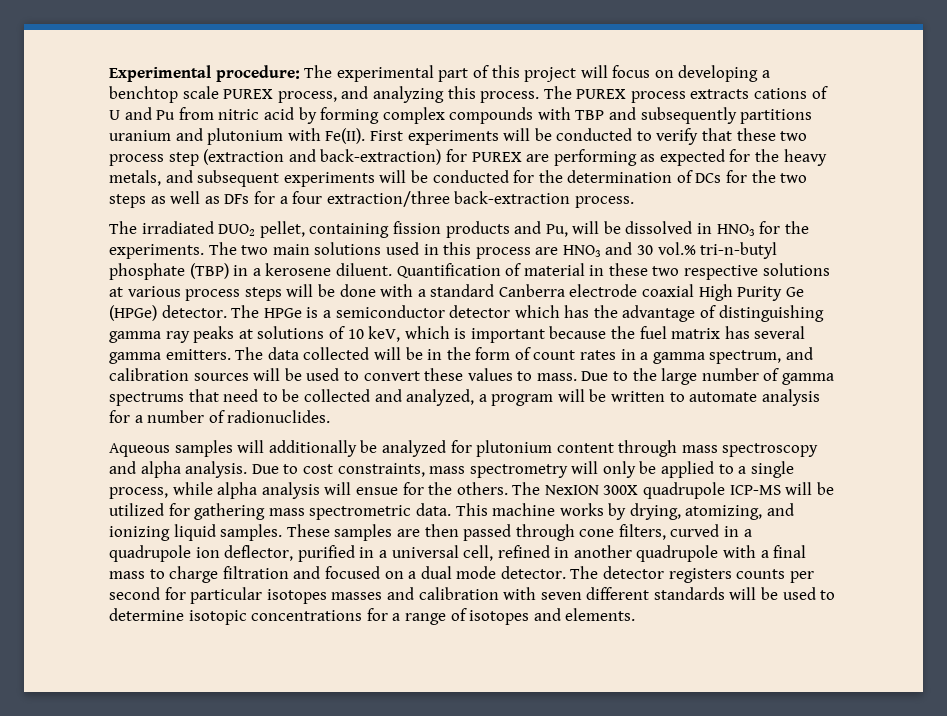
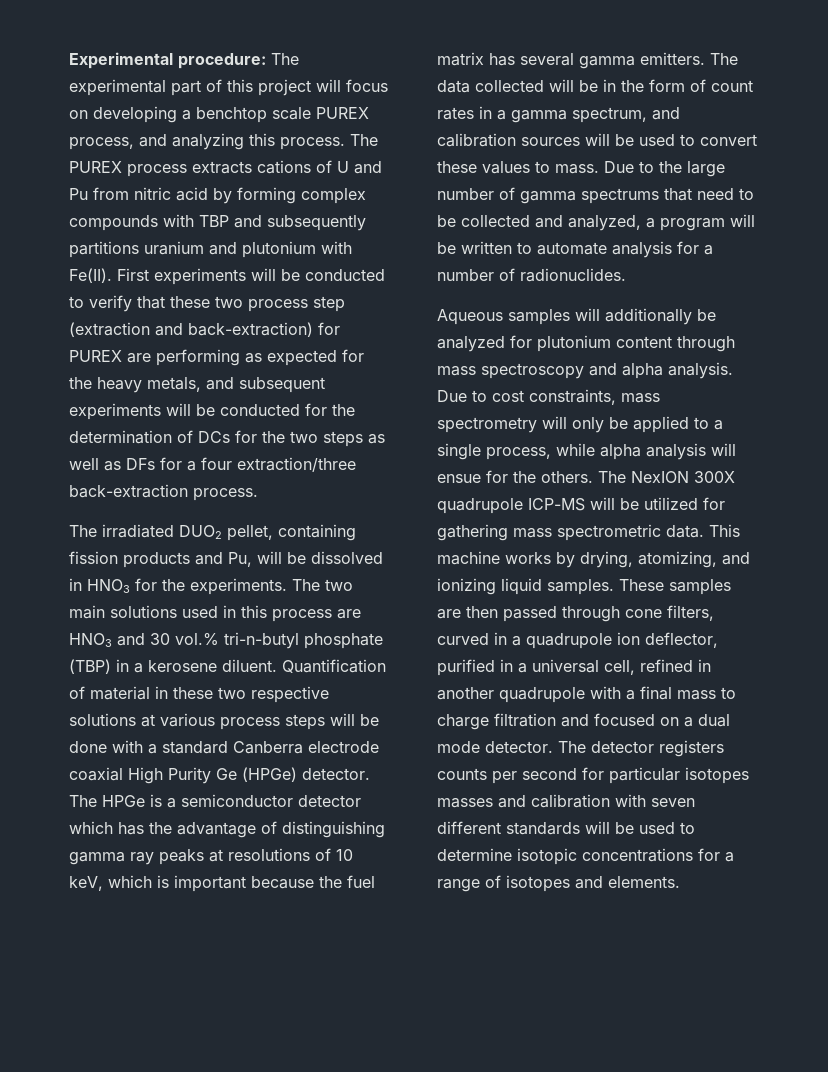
[257,326,325,339] solutions -> [228,848,310,861] resolutions

